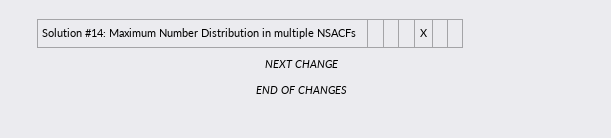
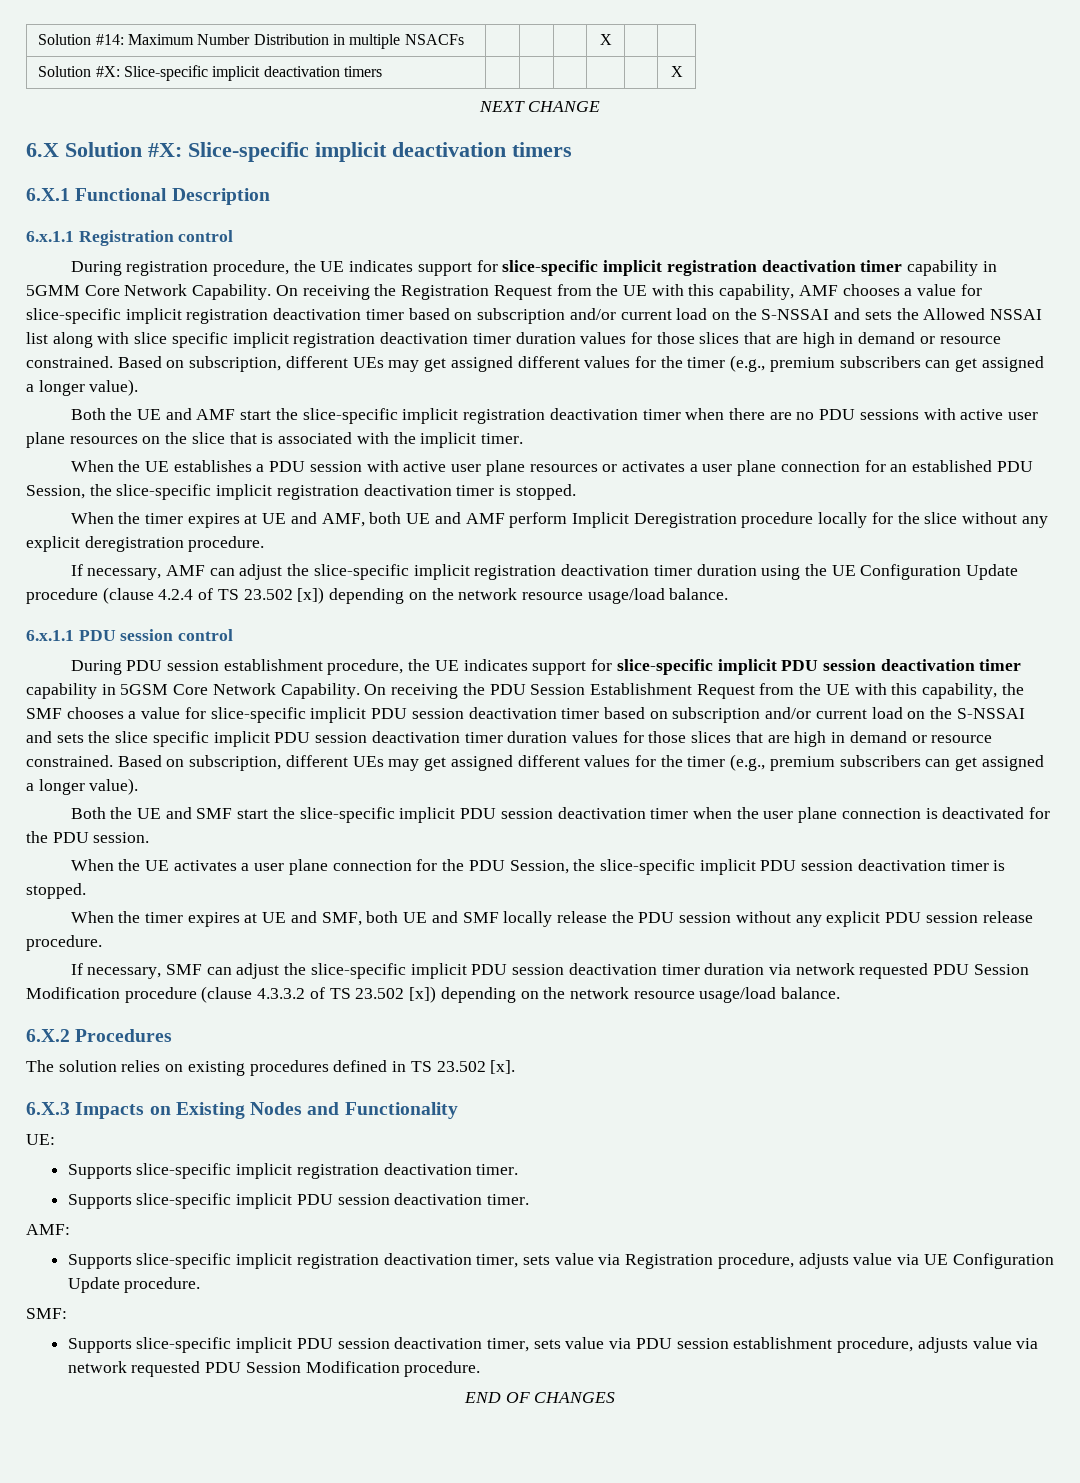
[264,60,338,68] // NEXT CHANGE -> [38,65,382,81] [670,66,683,77] [478,101,601,112] [26,142,572,162] [26,188,270,205] [26,230,234,246] [70,260,997,276] [26,284,982,300] [26,308,1043,324] [26,332,1001,348] [26,355,1044,372] [26,379,139,396] [70,408,1039,424] [26,432,523,448] [70,460,1033,476] [26,484,576,500] [70,512,1048,528] [26,536,265,552] [70,564,1019,580] [26,587,729,604] [26,629,234,641] [70,659,1022,675] [26,683,1024,699] [26,707,1025,723] [26,731,993,747] [26,754,1044,771] [26,778,139,795] [70,807,1051,823] [26,831,150,843] [70,859,1006,875] [26,883,86,899] [70,911,1033,927] [26,935,102,951] [70,963,1029,979] [26,986,841,1003] [26,1029,173,1042] [26,1060,516,1076] [26,1102,458,1119] [26,1134,55,1145] [67,1163,519,1179] [67,1193,530,1209] [26,1224,70,1235] [67,1253,1054,1269] [67,1277,201,1293] [26,1308,67,1319] [67,1337,1039,1353] [67,1361,481,1377] // Solution #X: Slice-specific implicit deactivation timers | | | | | | X // NEXT CHANGE // 6.X Solution #X: Slice-specific implicit deactivation timers // 6.X.1 Functional Description // 6.x.1.1 Registration control // During registration procedure, the UE indicates support for slice-specific implicit registration deactivation timer capability in 5GMM Core Network Capability. On receiving the Registration Request from the UE with this capability, AMF chooses a value for slice-specific implicit registration deactivation timer based on subscription and/or current load on the S-NSSAI and sets the Allowed NSSAI list along with slice specific implicit registration deactivation timer duration values for those slices that are high in demand or resource constrained. Based on subscription, different UEs may get assigned different values for the timer (e.g., premium subscribers can get assigned a longer value). // Both the UE and AMF start the slice-specific implicit registration deactivation timer when there are no PDU sessions with active user plane resources on the slice that is associated with the implicit timer. // When the UE establishes a PDU session with active user plane resources or activates a user plane connection for an established PDU Session, the slice-specific implicit registration deactivation timer is stopped. // When the timer expires at UE and AMF, both UE and AMF perform Implicit Deregistration procedure locally for the slice without any explicit deregistration procedure. // If necessary, AMF can adjust the slice-specific implicit registration deactivation timer duration using the UE Configuration Update procedure (clause 4.2.4 of TS 23.502 [x]) depending on the network resource usage/load balance. // 6.x.1.1 PDU session control // During PDU session establishment procedure, the UE indicates support for slice-specific implicit PDU session deactivation timer capability in 5GSM Core Network Capability. On receiving the PDU Session Establishment Request from the UE with this capability, the SMF chooses a value for slice-specific implicit PDU session deactivation timer based on subscription and/or current load on the S-NSSAI and sets the slice specific implicit PDU session deactivation timer duration values for those slices that are high in demand or resource constrained. Based on subscription, different UEs may get assigned different values for the timer (e.g., premium subscribers can get assigned a longer value). // Both the UE and SMF start the slice-specific implicit PDU session deactivation timer when the user plane connection is deactivated for the PDU session. // When the UE activates a user plane connection for the PDU Session, the slice-specific implicit PDU session deactivation timer is stopped. // When the timer expires at UE and SMF, both UE and SMF locally release the PDU session without any explicit PDU session release procedure. // If necessary, SMF can adjust the slice-specific implicit PDU session deactivation timer duration via network requested PDU Session Modification procedure (clause 4.3.3.2 of TS 23.502 [x]) depending on the network resource usage/load balance. // 6.X.2 Procedures // The solution relies on existing procedures defined in TS 23.502 [x]. // 6.X.3 Impacts on Existing Nodes and Functionality // UE: // Supports slice-specific implicit registration deactivation timer. // Supports slice-specific implicit PDU session deactivation timer. // AMF: // Supports slice-specific implicit registration deactivation timer, sets value via Registration procedure, adjusts value via UE Configuration Update procedure. // SMF: // Supports slice-specific implicit PDU session deactivation timer, sets value via PDU session establishment procedure, adjusts value via network requested PDU Session Modification procedure.

